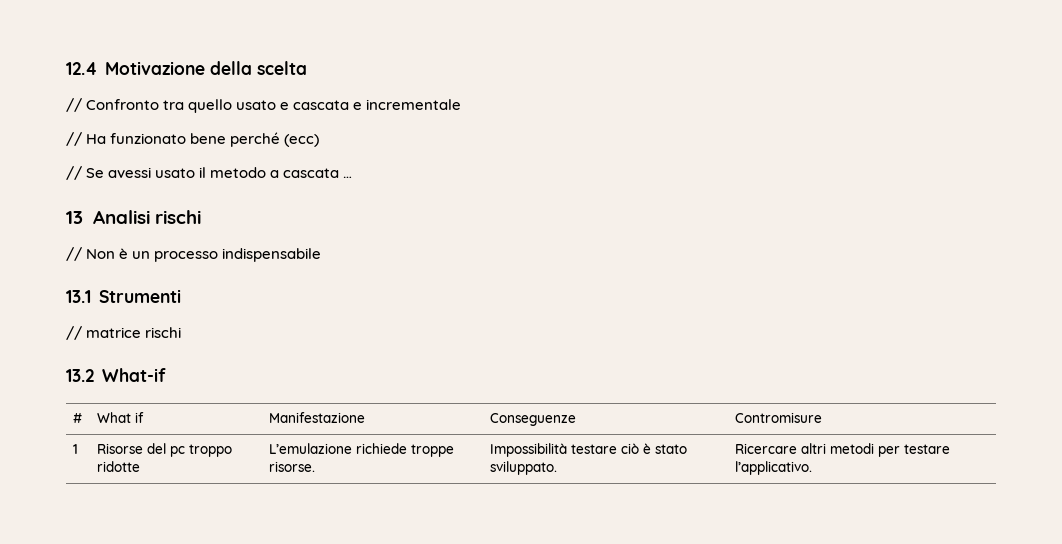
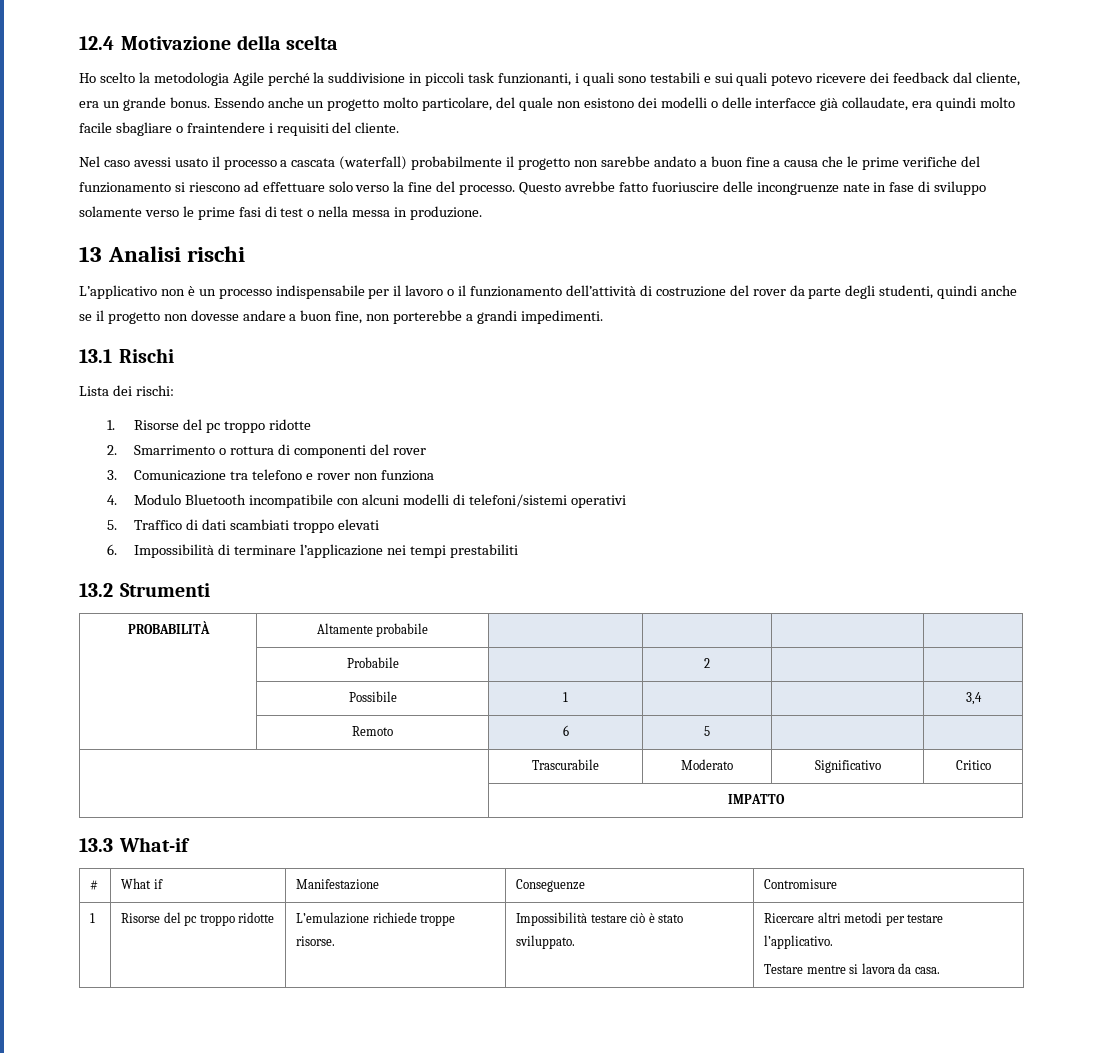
[66,98,462,113] [66,132,320,147] [66,166,105,180] // Confronto tra quello usato e cascata e incrementale // // Ha funzionato bene perché (ecc) // // Se -> [79,72,1020,86] [79,97,1016,111] [79,122,400,136] [79,156,130,167] Ho scelto la metodologia Agile perché la suddivisione in piccoli task funzionanti, i quali sono testabili e sui quali potevo ricevere dei feedback dal cliente, era un grande bonus. Essendo anche un progetto molto particolare, del quale non esistono dei modelli o delle interfacce già collaudate, era quindi molto facile sbagliare o fraintendere i requisiti del cliente. // Nel caso
[210,167,267,178] metodo -> [223,160,277,170] processo
[343,176,353,178] … -> [339,156,980,170] [79,181,987,195] [79,206,483,220] (waterfall) probabilmente il progetto non sarebbe andato a buon fine a causa che le prime verifiche del funzionamento si riescono ad effettuare solo verso la fine del processo. Questo avrebbe fatto fuoriuscire delle incongruenze nate in fase di sviluppo solamente verso le prime fasi di test o nella messa in produzione.
[66,247,116,261] // Non -> [79,285,185,299] L’applicativo non
[66,289,181,303] [66,326,182,340] [66,369,94,382] // 13.1 Strumenti // // matrice rischi // 13.2 -> [368,285,1018,299] [79,310,603,324] [79,348,175,363] [79,385,174,396] [106,419,311,433] [106,444,426,458] [106,469,434,481] [106,494,626,508] [106,519,379,533] [106,544,518,558] [79,583,211,597] [127,621,210,634] [316,623,429,637] [346,657,399,668] [704,658,710,668] [348,691,397,702] [563,692,568,702] [965,692,982,705] [352,726,393,736] [562,725,569,736] [704,726,710,736] [532,759,599,770] [681,759,733,770] [814,760,881,773] [955,760,991,770] [727,794,785,804] [79,838,113,852] per il lavoro o il funzionamento dell’attività di costruzione del rover da parte degli studenti, quindi anche se il progetto non dovesse andare a buon fine, non porterebbe a grandi impedimenti. // 13.1 Rischi // Lista dei rischi: // 1. Risorse del pc troppo ridotte // 2. Smarrimento o rottura di componenti del rover // 3. Comunicazione tra telefono e rover non funziona // 4. Modulo Bluetooth incompatibile con alcuni modelli di telefoni/sistemi operativi // 5. Traffico di dati scambiati troppo elevati // 6. Impossibilità di terminare l’applicazione nei tempi prestabiliti // 13.2 Strumenti // PROBABILITÀ | Altamente probabile | | | | // | Probabile | | 2 | | // | Possibile | 1 | | | 3,4 // | Remoto | 6 | 5 | | // | Trascurabile | Moderato | Significativo | Critico // | IMPATTO // 13.3
(813, 468) none -> [764,963,940,974] // Testare mentre si lavora da casa.

